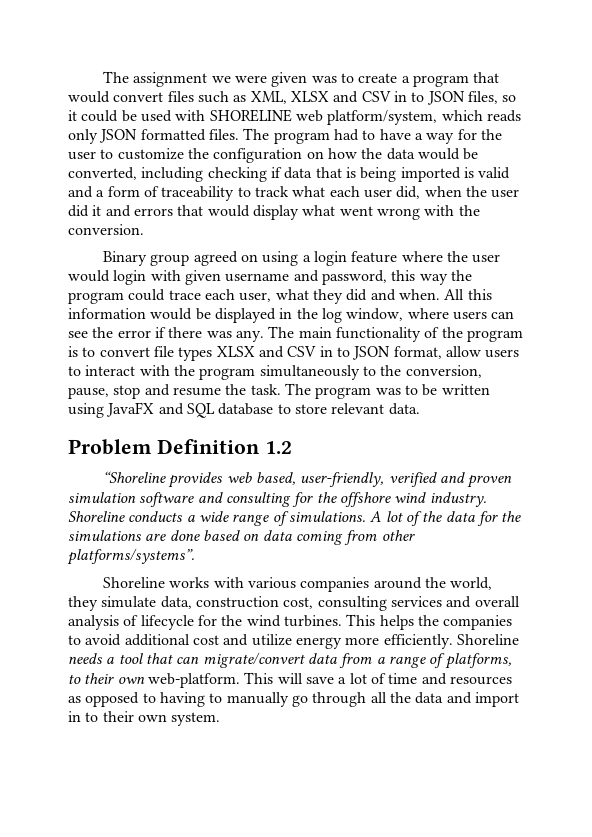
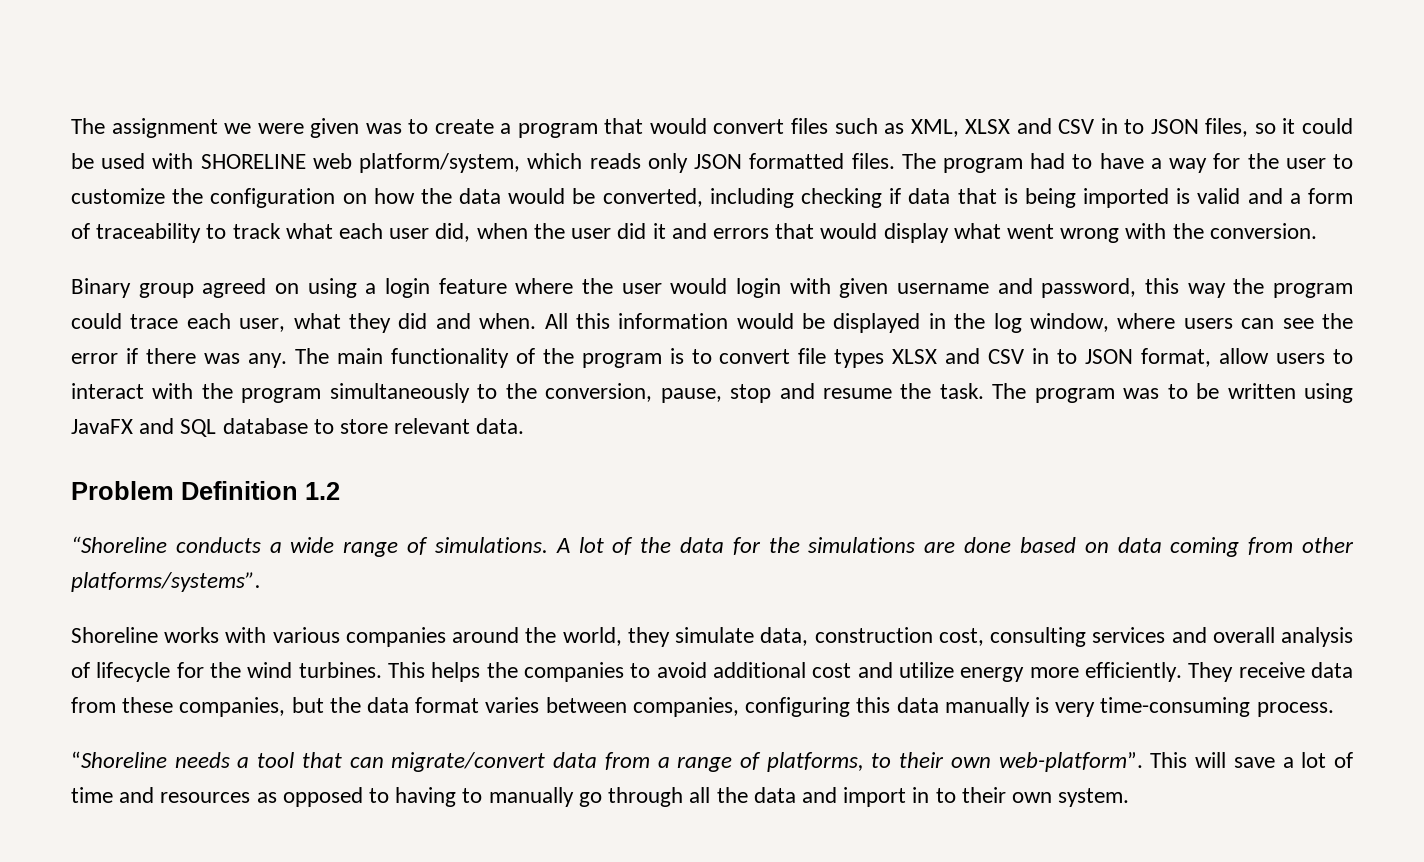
[168,472,513,488] [68,492,487,507] [68,511,125,522] provides web based, user-friendly, verified and proven simulation software and consulting for the offshore wind industry. Shoreline -> (167, 544) none
[456,634,519,645] Shoreline -> [1188,662,1354,682] [71,697,1334,717] [71,751,167,768] They receive data from these companies, but the data format varies between companies, configuring this data manually is very time-consuming process. // “Shoreline
[147,673,240,688] web-platform. -> [998,752,1143,772] web-platform”.

